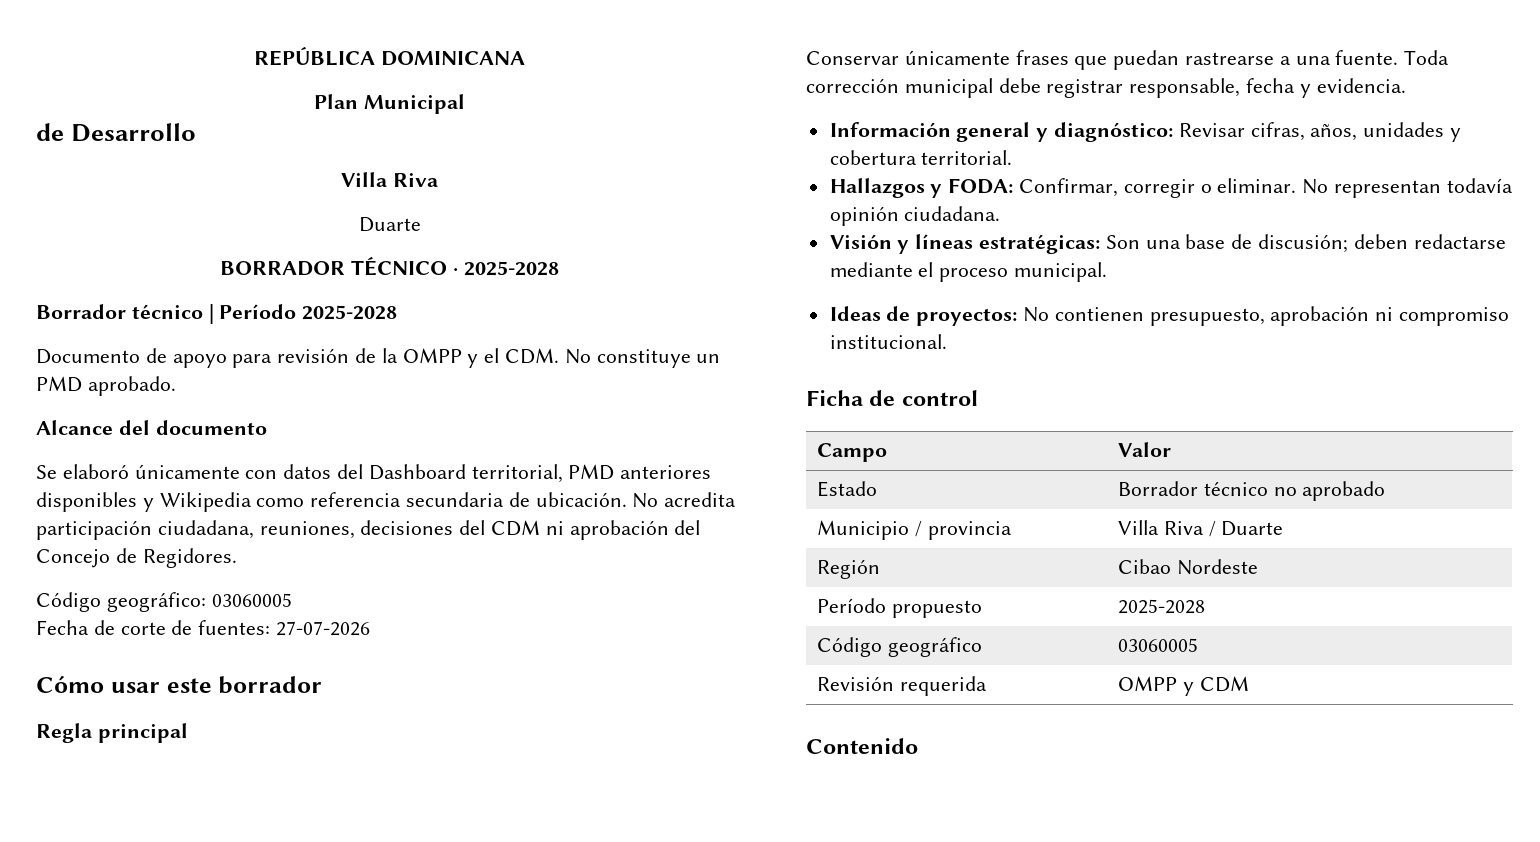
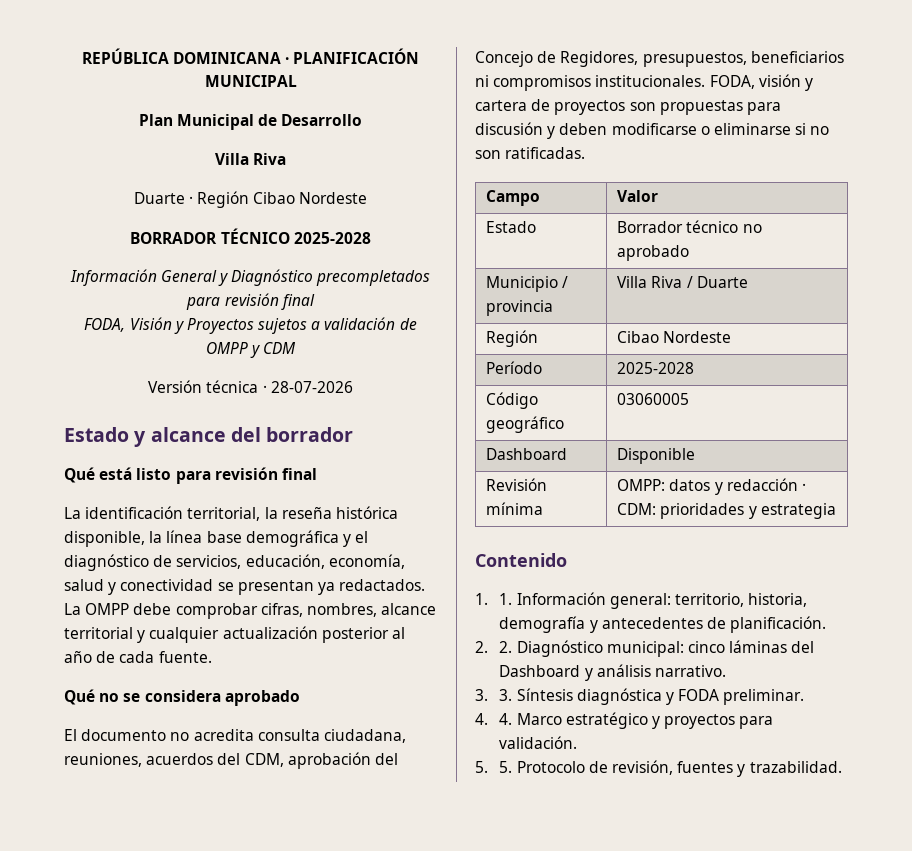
(525, 58) none -> [285,48,420,64] [204,75,297,87] · PLANIFICACIÓN MUNICIPAL
(465, 104) // -> (254, 122) none
(421, 224) none -> [188,191,368,208] · Región Cibao Nordeste
[452,261,559,276] [36,304,398,324] [36,348,721,368] [36,376,176,396] [36,420,267,435] [36,464,712,483] [36,492,737,512] [36,520,701,540] [36,548,237,568] [36,592,292,612] [36,620,371,636] [36,676,323,694] [36,723,188,743] [806,50,1450,70] [806,78,1406,98] [829,122,1462,142] [829,150,1013,165] [829,178,1513,198] [829,206,1001,226] [829,234,1506,254] [829,262,1108,282] [829,306,1510,326] [829,334,947,349] [806,390,978,406] · 2025-2028 // Borrador técnico | Período 2025-2028 // Documento de apoyo para revisión de la OMPP y el CDM. No constituye un PMD aprobado. // Alcance del documento // Se elaboró únicamente con datos del Dashboard territorial, PMD anteriores disponibles y Wikipedia como referencia secundaria de ubicación. No acredita participación ciudadana, reuniones, decisiones del CDM ni aprobación del Concejo de Regidores. // Código geográfico: 03060005 // Fecha de corte de fuentes: 27-07-2026 // Cómo usar este borrador // Regla principal // Conservar únicamente frases que puedan rastrearse a una fuente. Toda corrección municipal debe registrar responsable, fecha y evidencia. // Información general y diagnóstico: Revisar cifras, años, unidades y cobertura territorial. // Hallazgos y FODA: Confirmar, corregir o eliminar. No representan todavía opinión ciudadana. // Visión y líneas estratégicas: Son una base de discusión; deben redactarse mediante el proceso municipal. // Ideas de proyectos: No contienen presupuesto, aprobación ni compromiso institucional. // Ficha de control -> [293,232,371,244] [69,269,431,286] [186,293,315,310] [84,317,417,334] [205,342,297,358] [148,380,353,393] [64,427,354,447] [64,467,317,484] [64,506,398,521] [64,530,369,547] [64,554,405,571] [64,579,426,595] [64,603,437,619] [64,626,405,643] [64,651,212,663] [64,689,300,706] [64,729,406,743] [64,752,398,769] [475,51,844,67] [475,74,813,91] [475,99,781,115] [475,122,830,139] [475,147,586,159] 2025-2028 // Información General y Diagnóstico precompletados para revisión final // FODA, Visión y Proyectos sujetos a validación de OMPP y CDM // Versión técnica · 28-07-2026 // Estado y alcance del borrador // Qué está listo para revisión final // La identificación territorial, la reseña histórica disponible, la línea base demográfica y el diagnóstico de servicios, educación, economía, salud y conectividad se presentan ya redactados. La OMPP debe comprobar cifras, nombres, alcance territorial y cualquier actualización posterior al año de cada fuente. // Qué no se considera aprobado // El documento no acredita consulta ciudadana, reuniones, acuerdos del CDM, aprobación del Concejo de Regidores, presupuestos, beneficiarios ni compromisos institucionales. FODA, visión y cartera de proyectos son propuestas para discusión y deben modificarse o eliminarse si no son ratificadas.
[891,600,982,618] propuesto -> (543, 367) none
(1198, 645) none -> [486,448,568,460] [617,448,696,464] // Dashboard | Disponible
[899,676,987,696] [1117,676,1249,696] [806,738,918,754] requerida | OMPP y CDM // Contenido -> [486,502,544,515] [617,478,806,495] [617,503,836,519] [475,553,567,567] [475,592,808,609] [499,616,827,633] [475,640,815,657] [499,664,726,681] [475,688,805,705] [475,712,774,729] [499,736,578,749] [475,760,842,777] mínima | OMPP: datos y redacción · CDM: prioridades y estrategia // Contenido // 1. 1. Información general: territorio, historia, demografía y antecedentes de planificación. // 2. 2. Diagnóstico municipal: cinco láminas del Dashboard y análisis narrativo. // 3. 3. Síntesis diagnóstica y FODA preliminar. // 4. 4. Marco estratégico y proyectos para validación. // 5. 5. Protocolo de revisión, fuentes y trazabilidad.

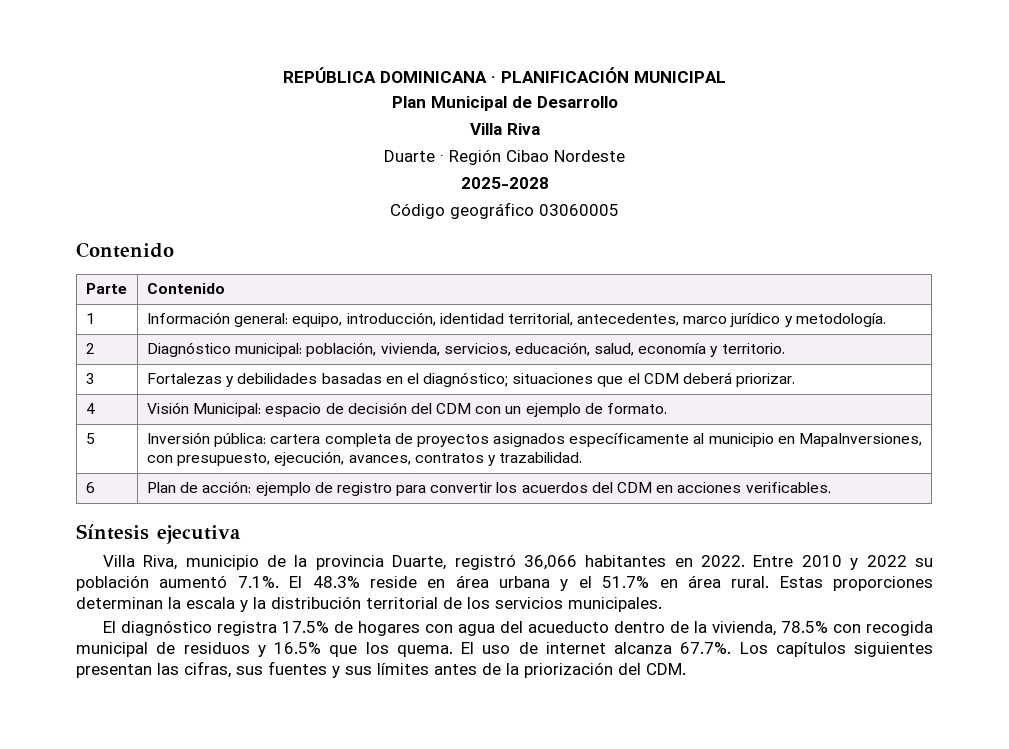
[130,228,371,244] [69,269,431,286] [186,293,315,310] [84,317,417,334] [205,342,297,358] [148,380,353,393] [64,427,354,447] [64,467,317,484] [64,506,398,521] [64,530,369,547] [64,554,405,571] [64,579,426,595] [64,603,437,619] [64,626,405,643] [64,651,212,663] [64,689,300,706] [64,729,406,743] [64,752,398,769] [475,51,844,67] [475,74,813,91] [475,99,781,115] [475,122,830,139] [475,147,586,159] [486,190,541,206] [617,190,659,202] [486,221,537,233] [617,220,762,233] [617,245,690,261] [486,276,569,292] [486,300,554,316] [617,276,748,288] [486,330,539,347] [617,331,732,343] [486,361,543,374] [617,362,695,374] [486,392,539,409] [486,416,565,433] [617,393,690,405] [486,448,568,460] [617,448,696,464] [486,478,548,491] [486,502,544,515] [617,478,806,495] [617,503,836,519] [475,553,567,567] [475,592,808,609] [499,616,827,633] [475,640,815,657] [499,664,726,681] [475,688,805,705] [475,712,774,729] [499,736,578,749] [475,760,842,777] BORRADOR TÉCNICO 2025-2028 // Información General y Diagnóstico precompletados para revisión final // FODA, Visión y Proyectos sujetos a validación de OMPP y CDM // Versión técnica · 28-07-2026 // Estado y alcance del borrador // Qué está listo para revisión final // La identificación territorial, la reseña histórica disponible, la línea base demográfica y el diagnóstico de servicios, educación, economía, salud y conectividad se presentan ya redactados. La OMPP debe comprobar cifras, nombres, alcance territorial y cualquier actualización posterior al año de cada fuente. // Qué no se considera aprobado // El documento no acredita consulta ciudadana, reuniones, acuerdos del CDM, aprobación del Concejo de Regidores, presupuestos, beneficiarios ni compromisos institucionales. FODA, visión y cartera de proyectos son propuestas para discusión y deben modificarse o eliminarse si no son ratificadas. // Campo | Valor // Estado | Borrador técnico no aprobado // Municipio / provincia | Villa Riva / Duarte // Región | Cibao Nordeste // Período | 2025-2028 // Código geográfico | 03060005 // Dashboard | Disponible // Revisión mínima | OMPP: datos y redacción · CDM: prioridades y estrategia // Contenido // 1. 1. Información general: territorio, historia, demografía y antecedentes de planificación. // 2. 2. Diagnóstico municipal: cinco láminas del Dashboard y análisis narrativo. // 3. 3. Síntesis diagnóstica y FODA preliminar. // 4. 4. Marco estratégico y proyectos para validación. // 5. 5. Protocolo de revisión, fuentes y trazabilidad. -> [460,177,549,189] [390,202,619,219] [76,242,174,258] [85,283,127,294] [146,283,225,294] [85,313,95,324] [146,312,886,327] [85,343,95,354] [146,342,785,357] [85,373,95,384] [146,372,796,387] [85,403,95,414] [146,402,668,417] [85,433,95,444] [146,432,923,447] [146,451,583,466] [85,482,95,493] [146,481,831,496] [76,524,241,544] [102,554,933,570] [76,575,933,591] [76,596,662,612] [102,620,933,636] [76,642,933,657] [76,661,686,678] 2025-2028 // Código geográfico 03060005 // Contenido // Parte | Contenido // 1 | Información general: equipo, introducción, identidad territorial, antecedentes, marco jurídico y metodología. // 2 | Diagnóstico municipal: población, vivienda, servicios, educación, salud, economía y territorio. // 3 | Fortalezas y debilidades basadas en el diagnóstico; situaciones que el CDM deberá priorizar. // 4 | Visión Municipal: espacio de decisión del CDM con un ejemplo de formato. // 5 | Inversión pública: cartera completa de proyectos asignados específicamente al municipio en MapaInversiones, con presupuesto, ejecución, avances, contratos y trazabilidad. // 6 | Plan de acción: ejemplo de registro para convertir los acuerdos del CDM en acciones verificables. // Síntesis ejecutiva // Villa Riva, municipio de la provincia Duarte, registró 36,066 habitantes en 2022. Entre 2010 y 2022 su población aumentó 7.1%. El 48.3% reside en área urbana y el 51.7% en área rural. Estas proporciones determinan la escala y la distribución territorial de los servicios municipales. // El diagnóstico registra 17.5% de hogares con agua del acueducto dentro de la vivienda, 78.5% con recogida municipal de residuos y 16.5% que los quema. El uso de internet alcanza 67.7%. Los capítulos siguientes presentan las cifras, sus fuentes y sus límites antes de la priorización del CDM.

